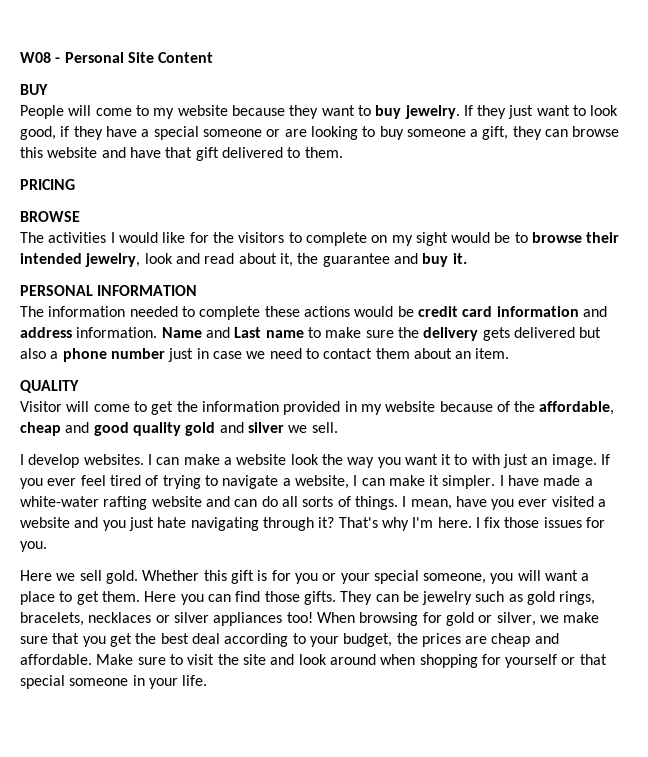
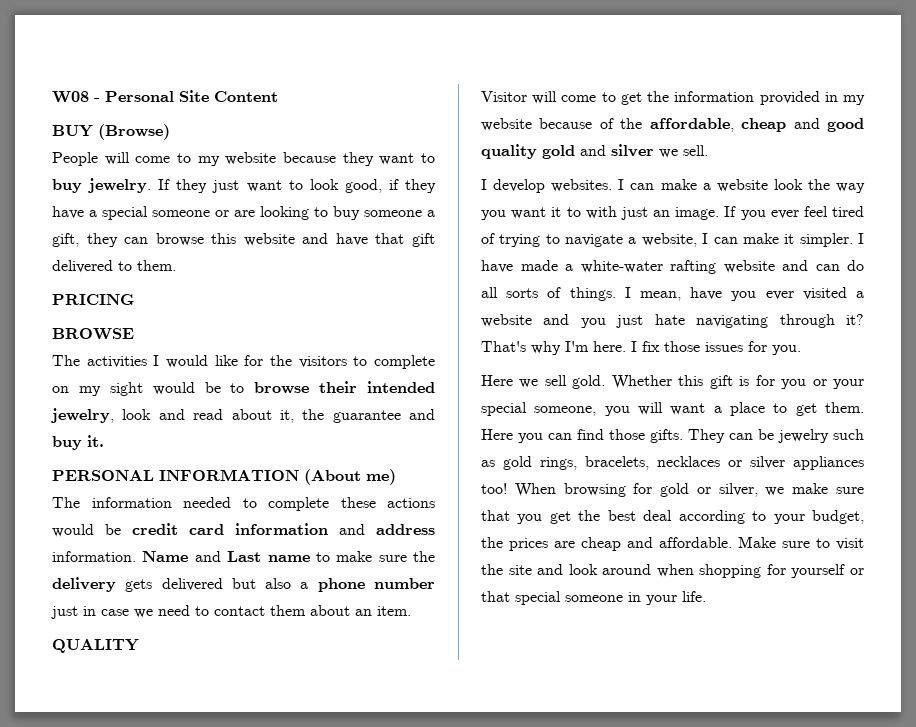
(48, 89) none -> [98,124,170,140] (Browse)
(198, 290) none -> [304,469,396,485] (About me)

